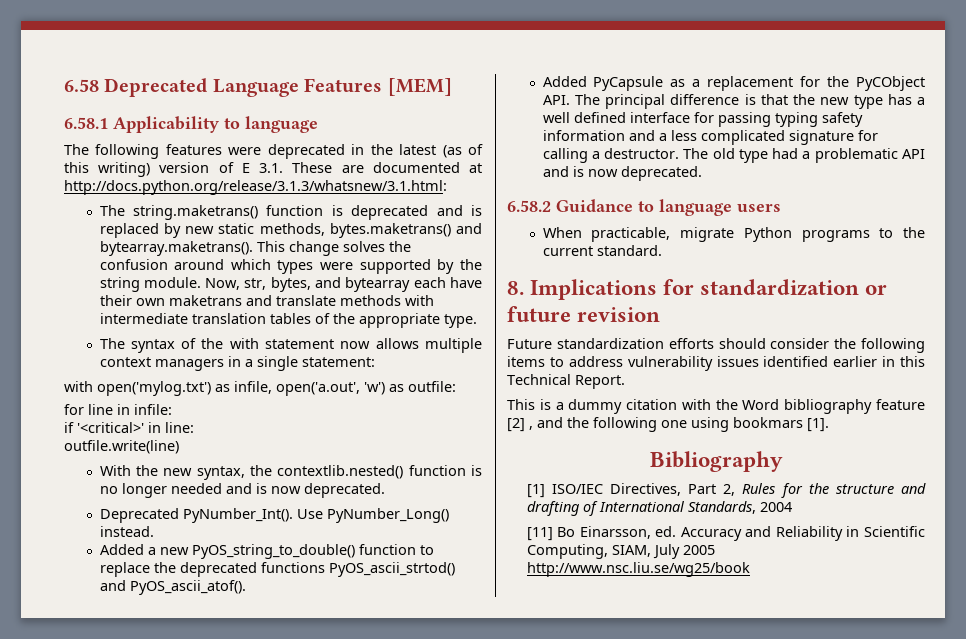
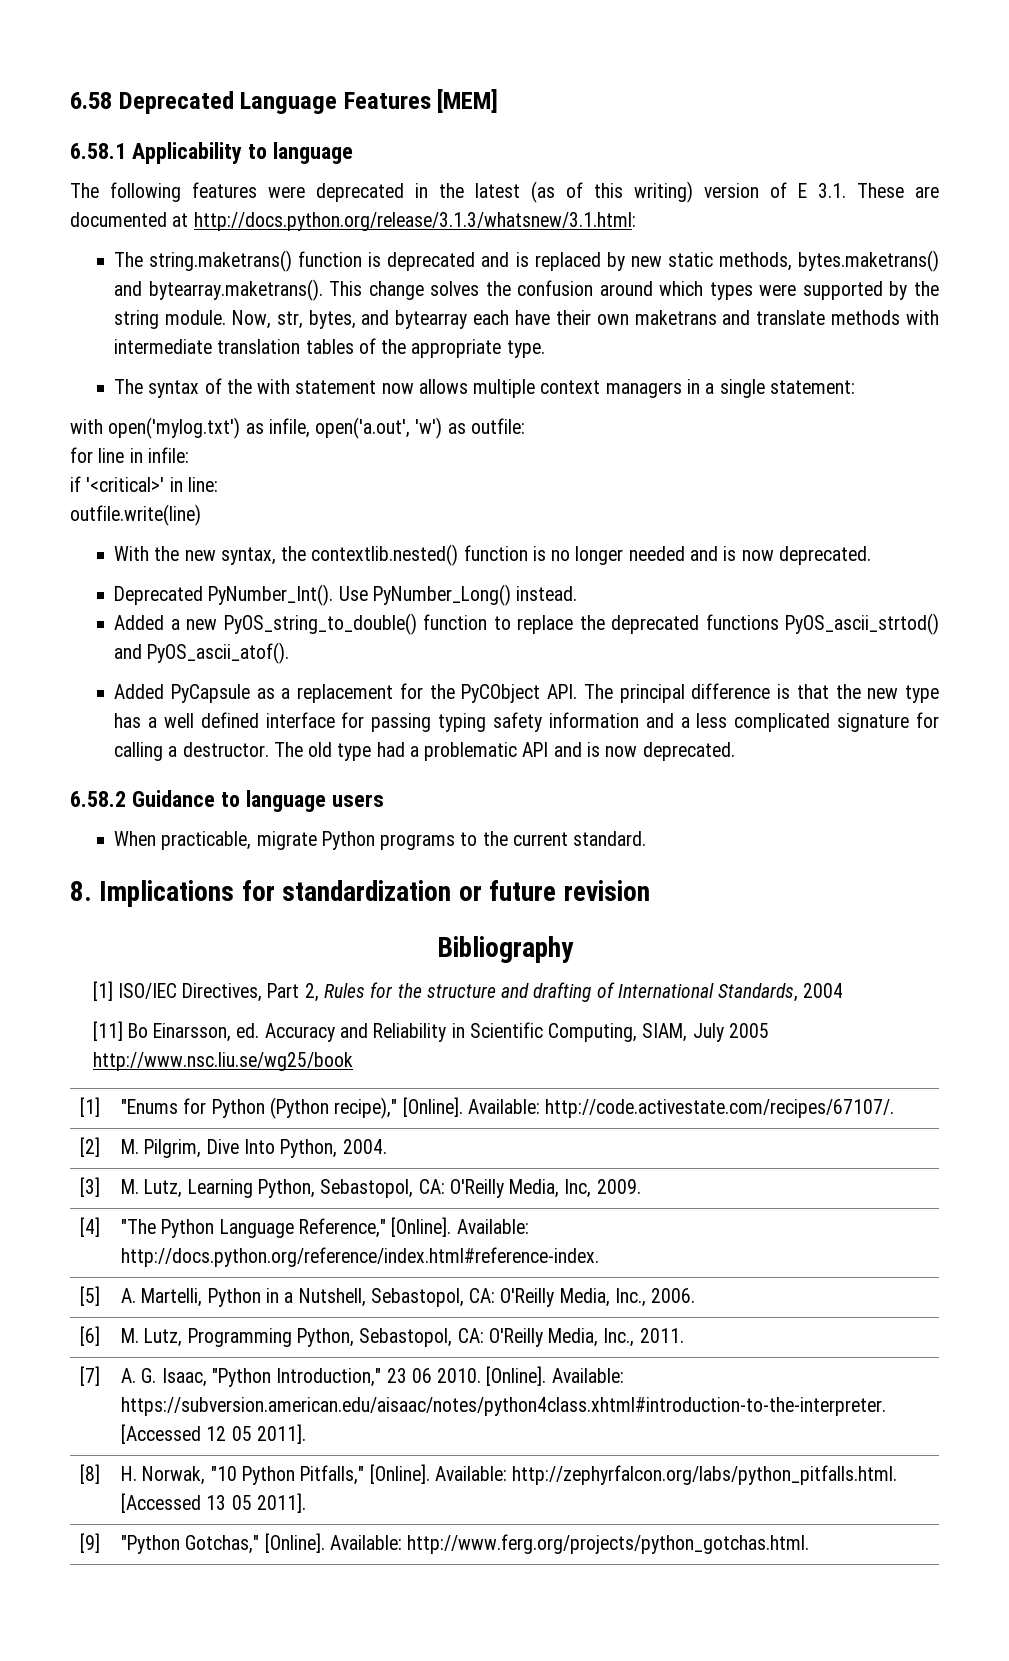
[507,338,925,353] [507,356,925,371] [507,374,625,389] [507,399,925,414] [507,417,829,432] // Future standardization efforts should consider the following items to address vulnerability issues identified earlier in this Technical Report. // This is a dummy citation with the Word bibliography feature [2] , and the following one using bookmars [1]. -> (650, 890) none
(750, 569) none -> [80,1097,101,1117] [121,1097,895,1119] [80,1137,101,1157] [121,1139,387,1158] [80,1177,101,1197] [121,1179,641,1198] [80,1217,101,1237] [121,1217,529,1238] [121,1247,600,1267] [80,1286,101,1306] [121,1288,696,1307] [80,1326,101,1346] [121,1328,684,1347] [80,1366,101,1386] [121,1366,624,1387] [121,1397,887,1416] [121,1424,306,1444] [80,1464,101,1484] [121,1464,898,1485] [121,1493,306,1513] [80,1533,101,1553] [121,1533,810,1554] // [1] | "Enums for Python (Python recipe)," [Online]. Available: http://code.activestate.com/recipes/67107/. // [2] | M. Pilgrim, Dive Into Python, 2004. // [3] | M. Lutz, Learning Python, Sebastopol, CA: O'Reilly Media, Inc, 2009. // [4] | "The Python Language Reference," [Online]. Available: http://docs.python.org/reference/index.html#reference-index. // [5] | A. Martelli, Python in a Nutshell, Sebastopol, CA: O'Reilly Media, Inc., 2006. // [6] | M. Lutz, Programming Python, Sebastopol, CA: O'Reilly Media, Inc., 2011. // [7] | A. G. Isaac, "Python Introduction," 23 06 2010. [Online]. Available: https://subversion.american.edu/aisaac/notes/python4class.xhtml#introduction-to-the-interpreter. [Accessed 12 05 2011]. // [8] | H. Norwak, "10 Python Pitfalls," [Online]. Available: http://zephyrfalcon.org/labs/python_pitfalls.html. [Accessed 13 05 2011]. // [9] | "Python Gotchas," [Online]. Available: http://www.ferg.org/projects/python_gotchas.html.

